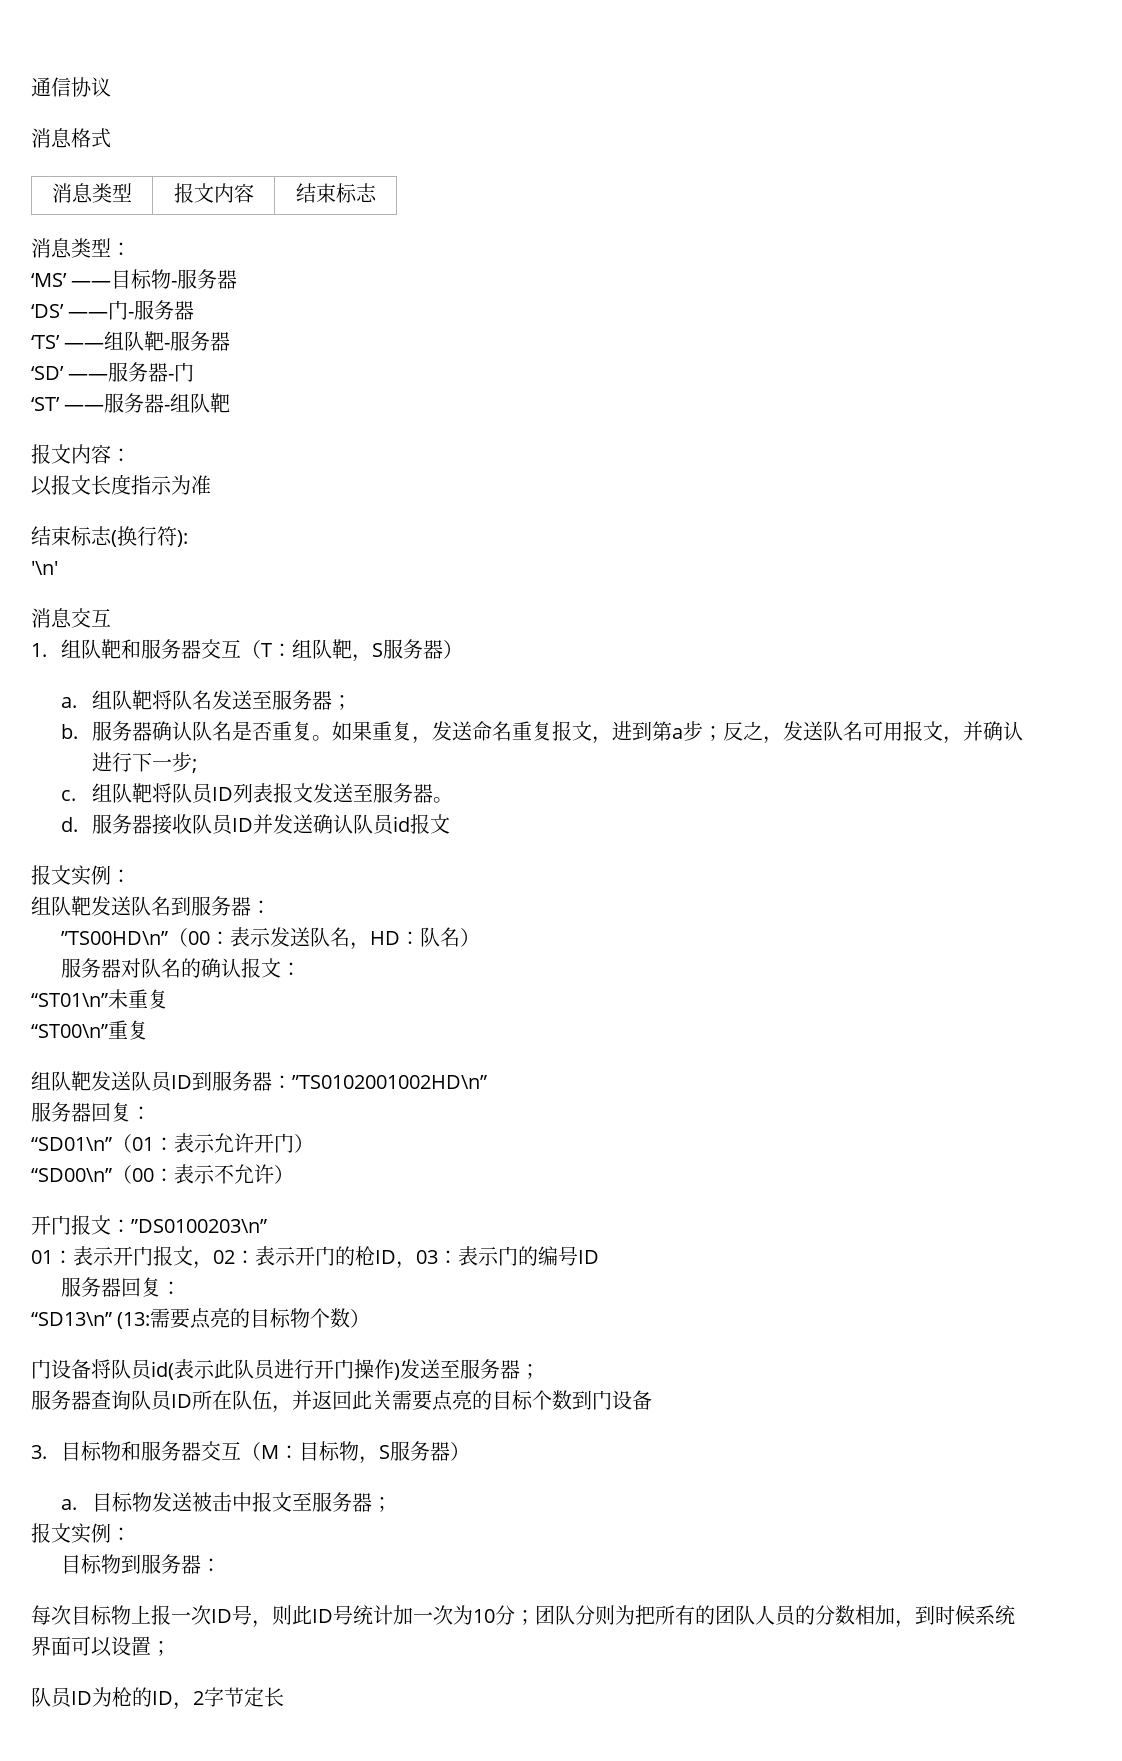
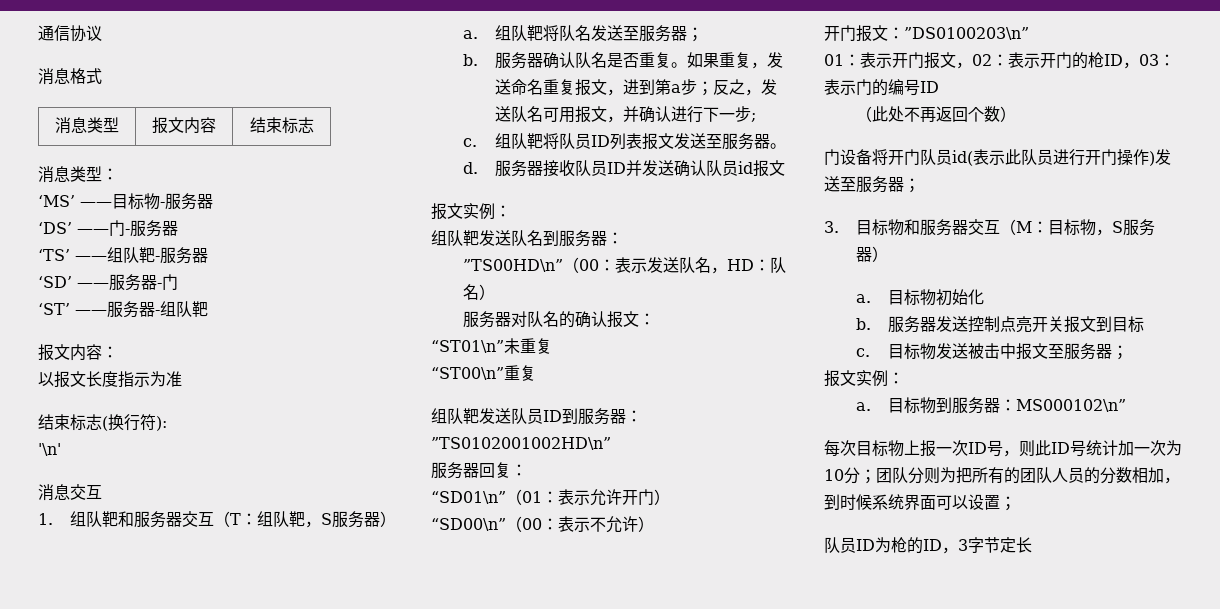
[61,1277,182,1297] [31,1308,311,1329] 服务器回复： // “SD13\n” (13:需要点亮的目标物 -> [855,106,968,123] （此处不再返回
(111, 1369) none -> [888,149,920,165] 开门
[31,1390,652,1413] // 服务器查询队员ID所在队伍，并返回此关需要点亮的目标个数到门设备 -> (920, 185) none
(152, 1502) none -> [935,289,984,306] [855,316,1144,333] [855,343,936,360] 初始化 // b.服务器发送控制点亮开关报文到目标 // c.目标物
(131, 1534) none -> [855,402,871,411] a.
(222, 1565) none -> [1015,399,1126,412] MS000102\n”
[193,1691,204,1705] 2 -> [958,539,968,551] 3

